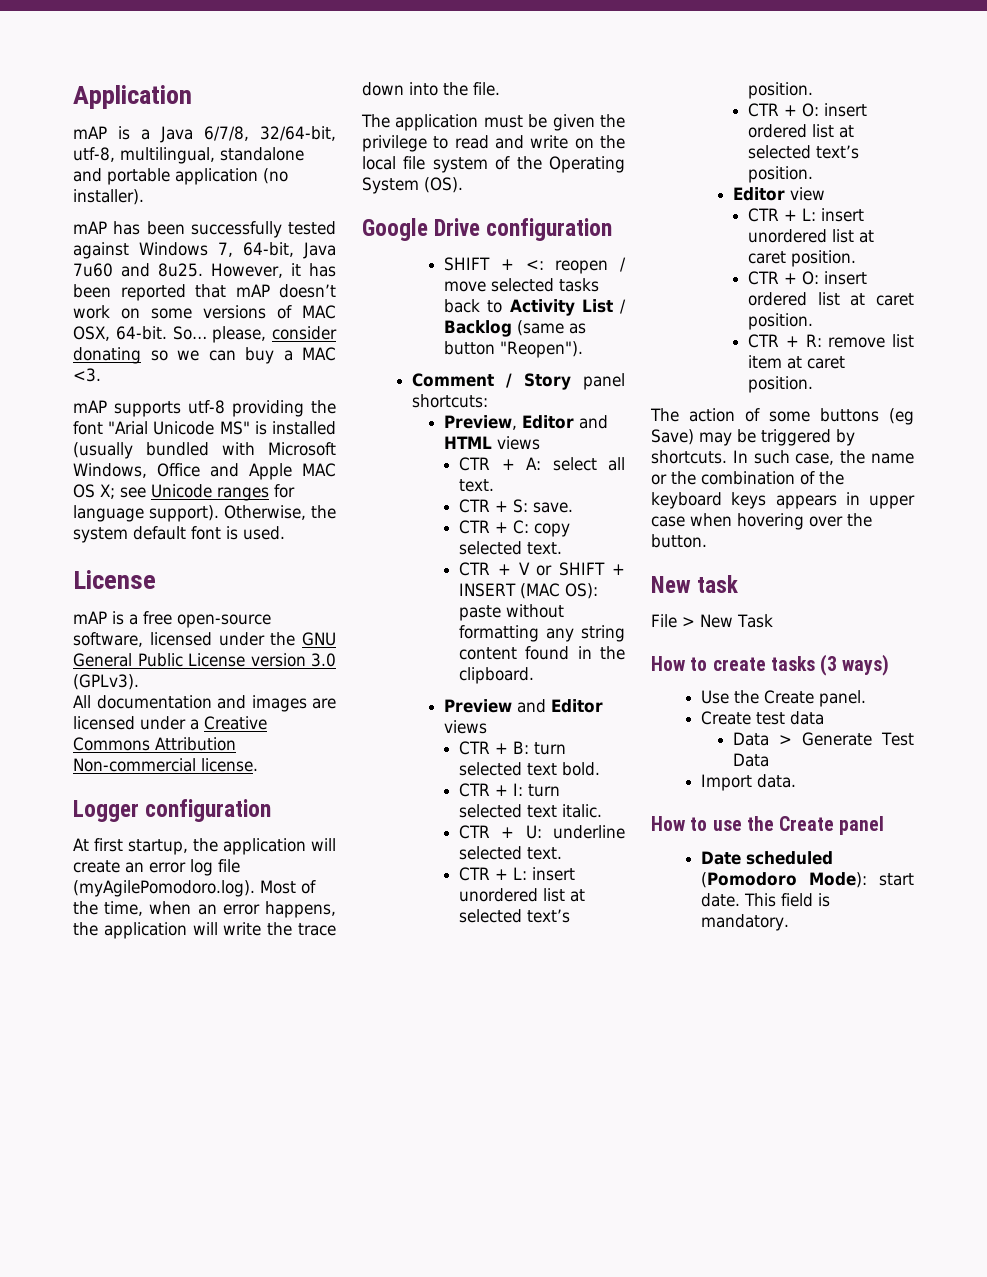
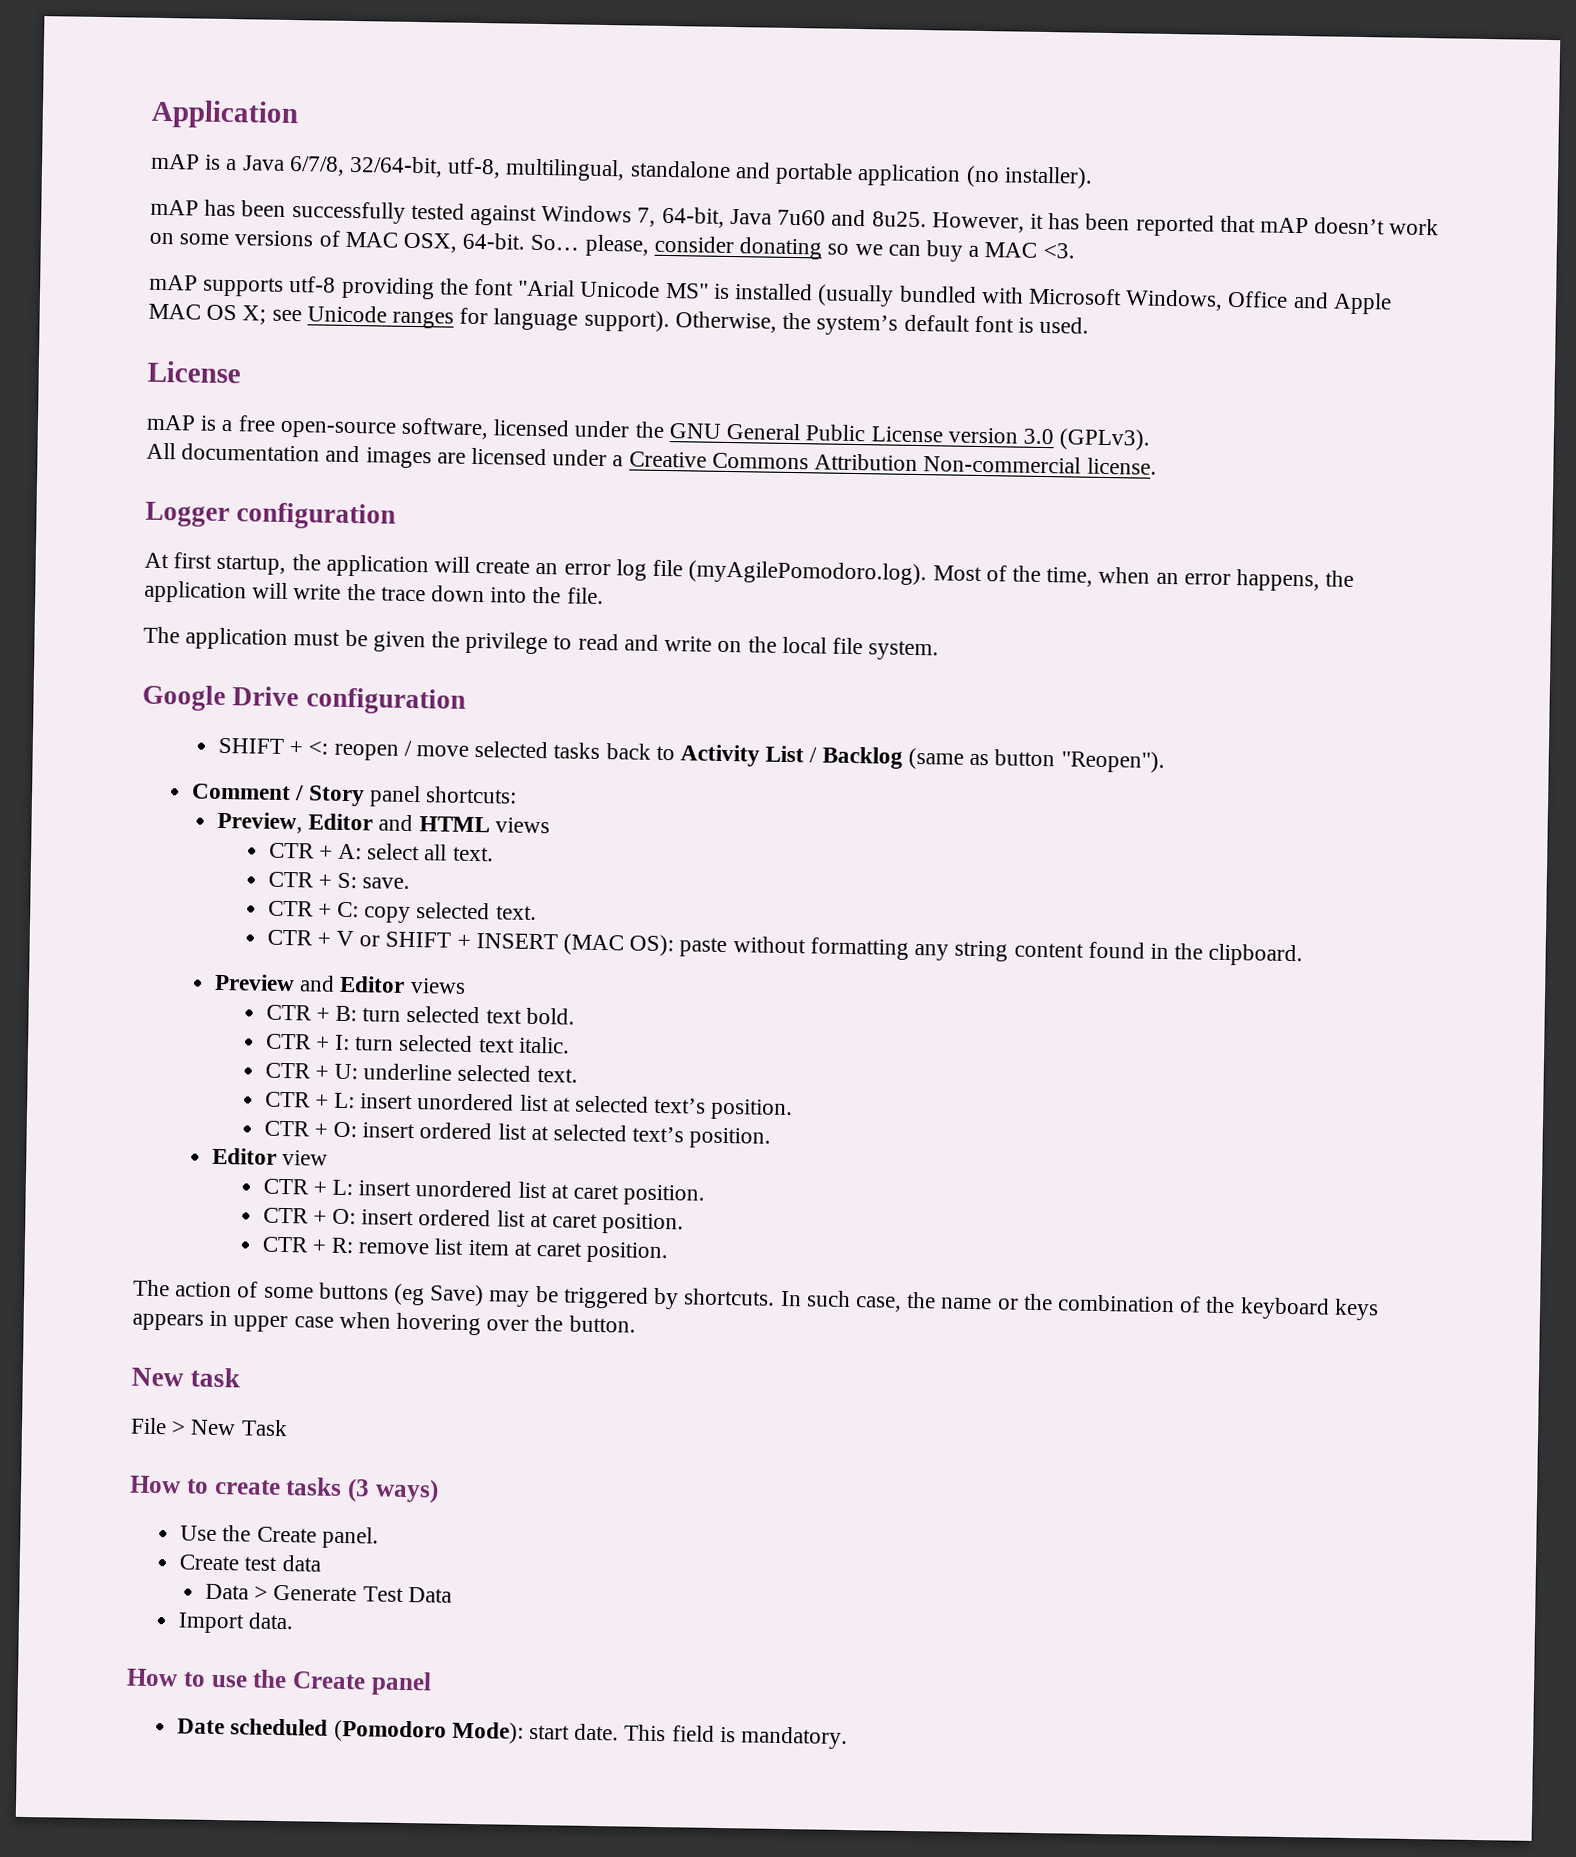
[73,527,128,543] system -> [816,314,899,336] system’s
[432,156,625,173] [362,177,463,194] system of the Operating System (OS). -> [868,640,940,661] system.

